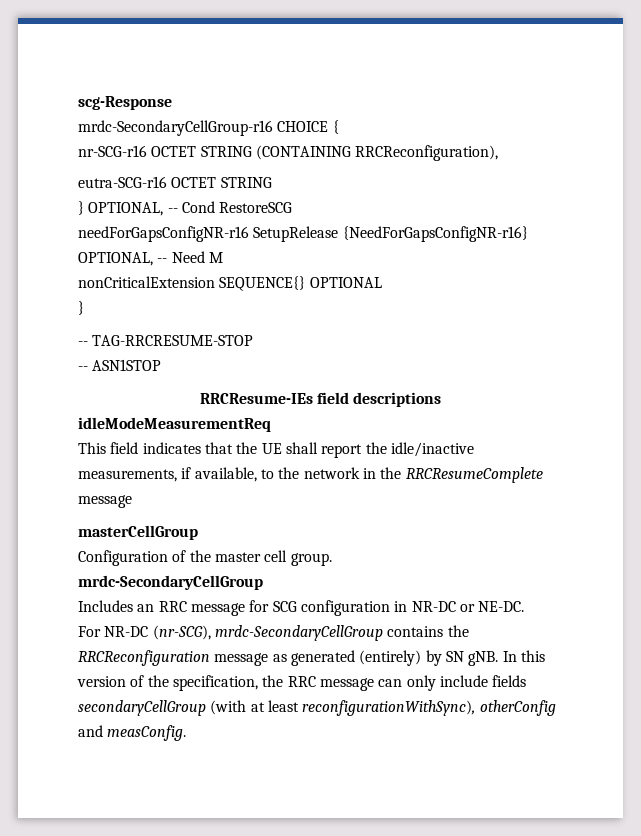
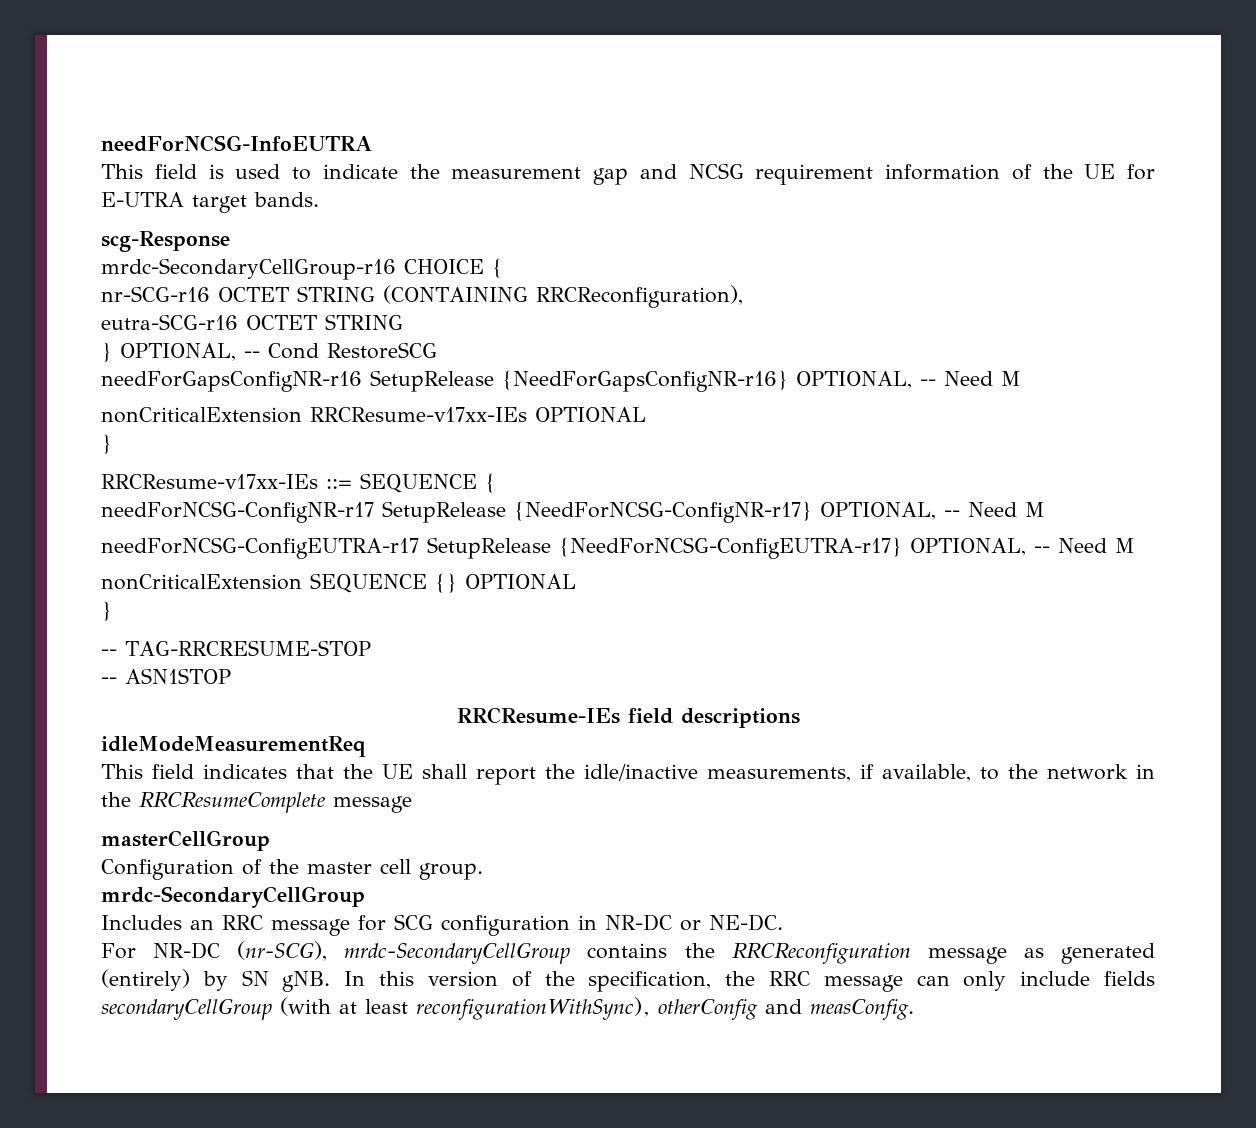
(78, 103) none -> [101,135,372,152] [101,163,1155,185] [101,192,319,213] needForNCSG-InfoEUTRA // This field is used to indicate the measurement gap and NCSG requirement information of the UE for E-UTRA target bands. //
[219,276,306,291] SEQUENCE{} -> [310,407,646,422] [101,434,112,454] [101,473,496,493] [101,501,1045,523] [101,537,1135,559] [101,573,457,593] RRCResume-v17xx-IEs OPTIONAL // } // RRCResume-v17xx-IEs ::= SEQUENCE { // needForNCSG-ConfigNR-r17 SetupRelease {NeedForNCSG-ConfigNR-r17} OPTIONAL, -- Need M // needForNCSG-ConfigEUTRA-r17 SetupRelease {NeedForNCSG-ConfigEUTRA-r17} OPTIONAL, -- Need M // nonCriticalExtension SEQUENCE {}

